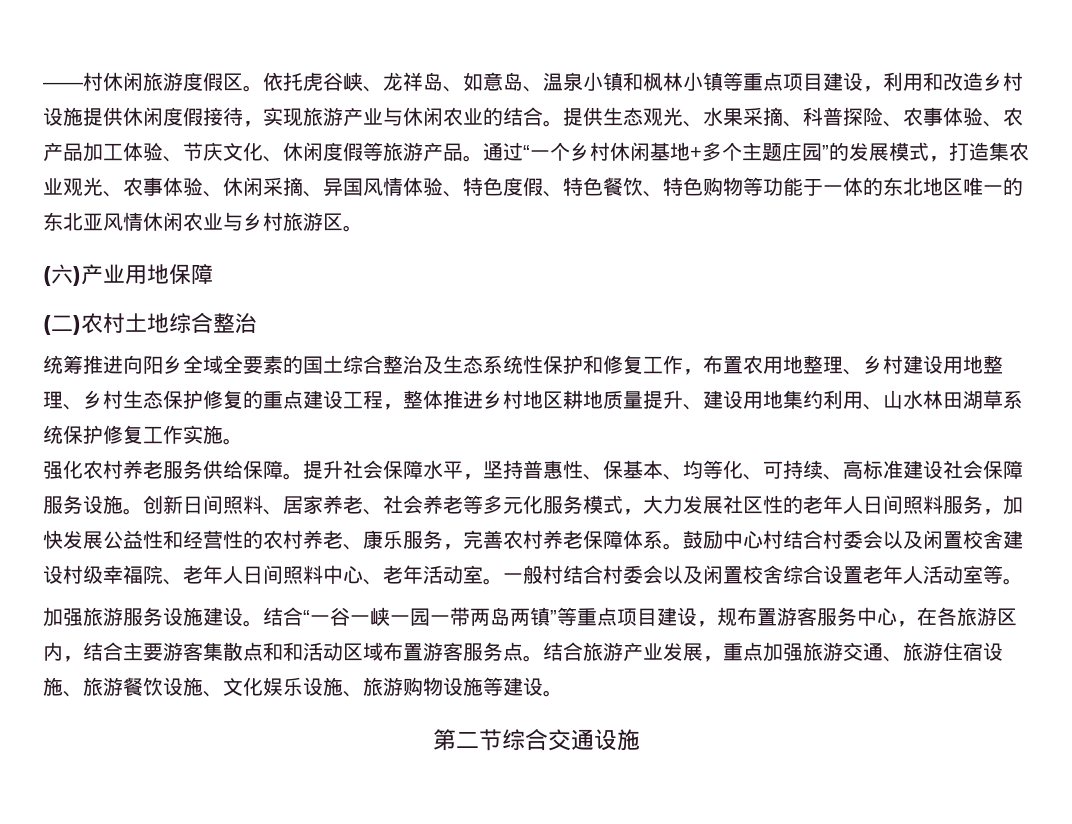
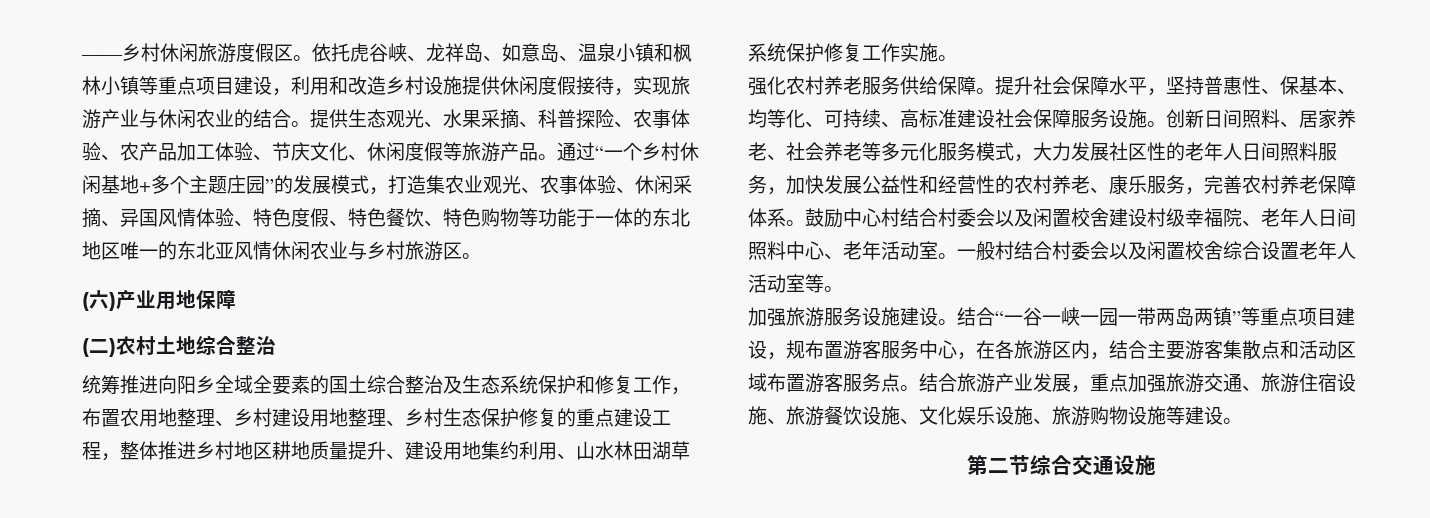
(83, 85) none -> [122,43,141,61] 乡
[523,355,543,374] 性 -> (538, 384) none
[283,642,303,661] 和 -> (1299, 349) none

